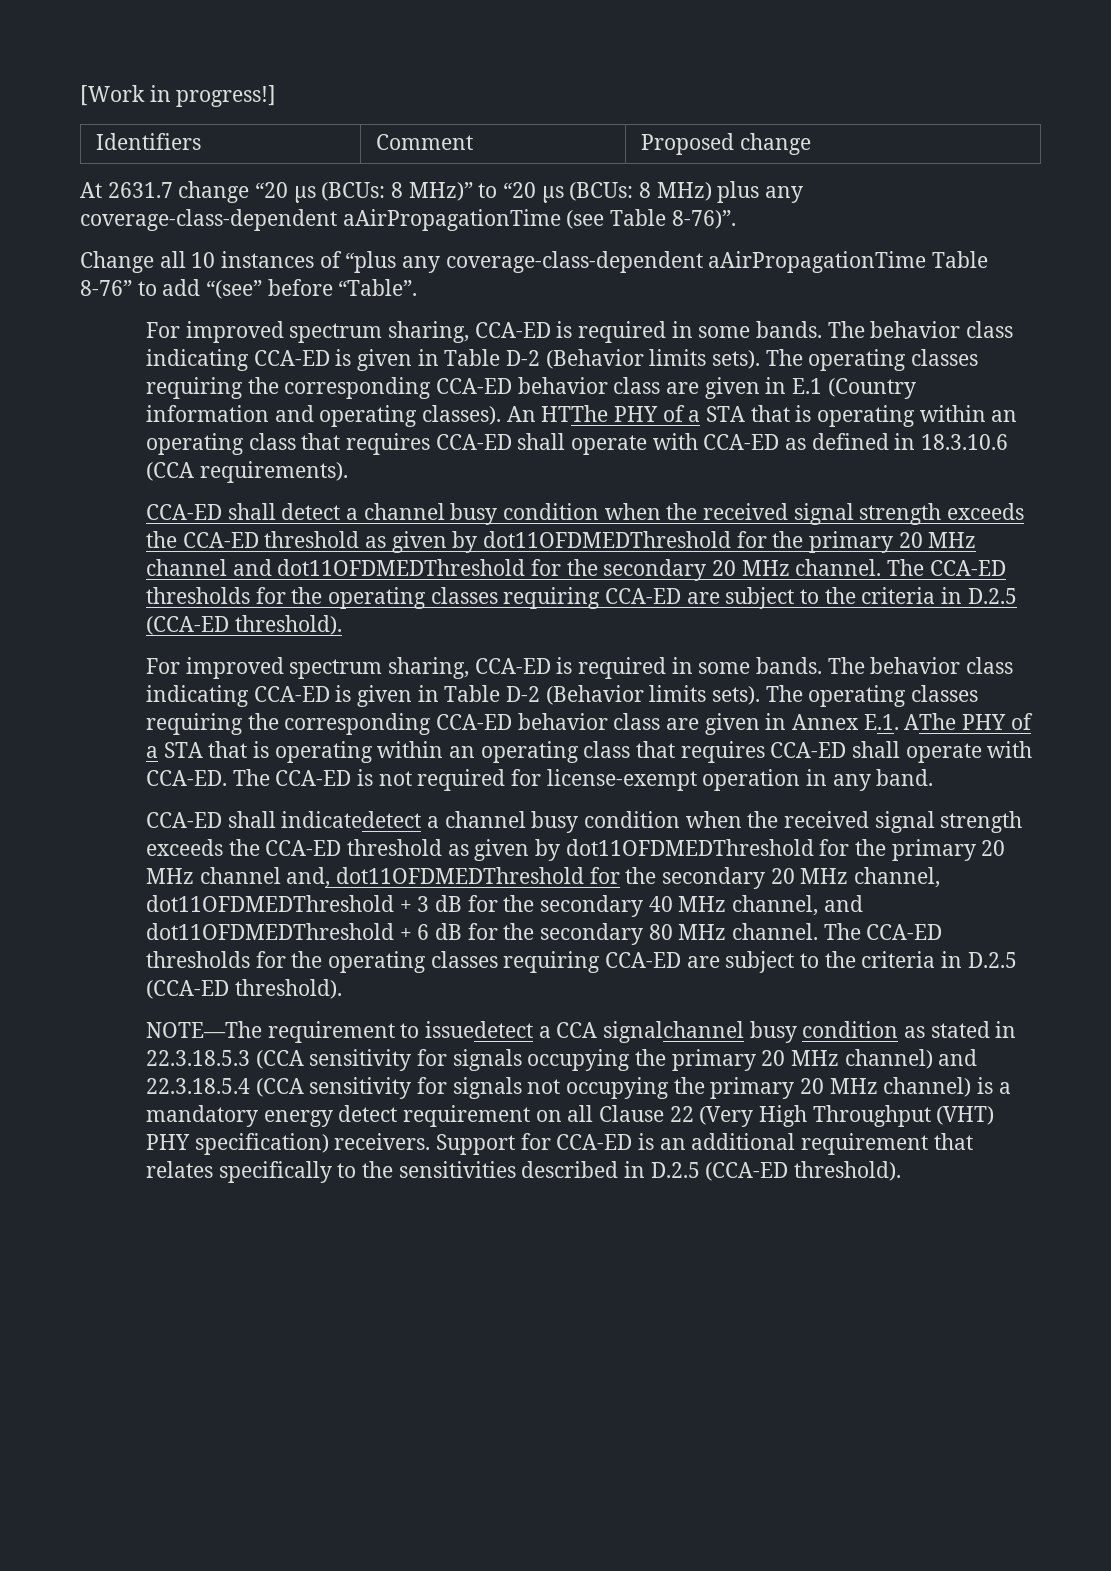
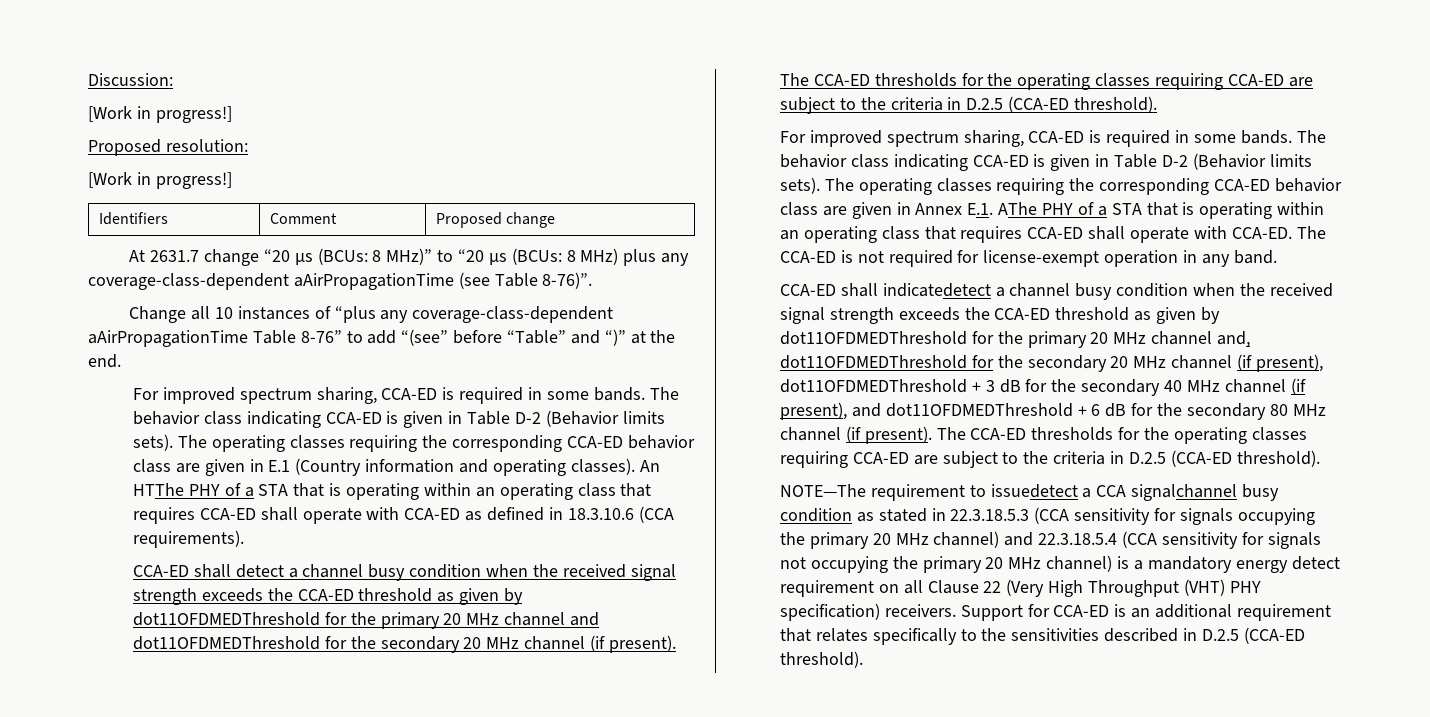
(80, 95) none -> [88,73,173,86] [88,106,232,123] [88,139,248,156] Discussion: // [Work in progress!] // Proposed resolution: //
[338,279,418,296] “Table”. -> [507,329,676,346] [88,354,121,368] “Table” and “)” at the end.
[795,559,882,576] channel. -> [524,635,676,653] channel (if present).
[854,867,941,888] channel, -> [1171,354,1323,372] channel (if present),
[732,895,819,916] channel, -> [1224,378,1306,395] [780,402,848,420] channel (if present),
[732,923,819,940] channel. -> [780,426,932,444] channel (if present).

